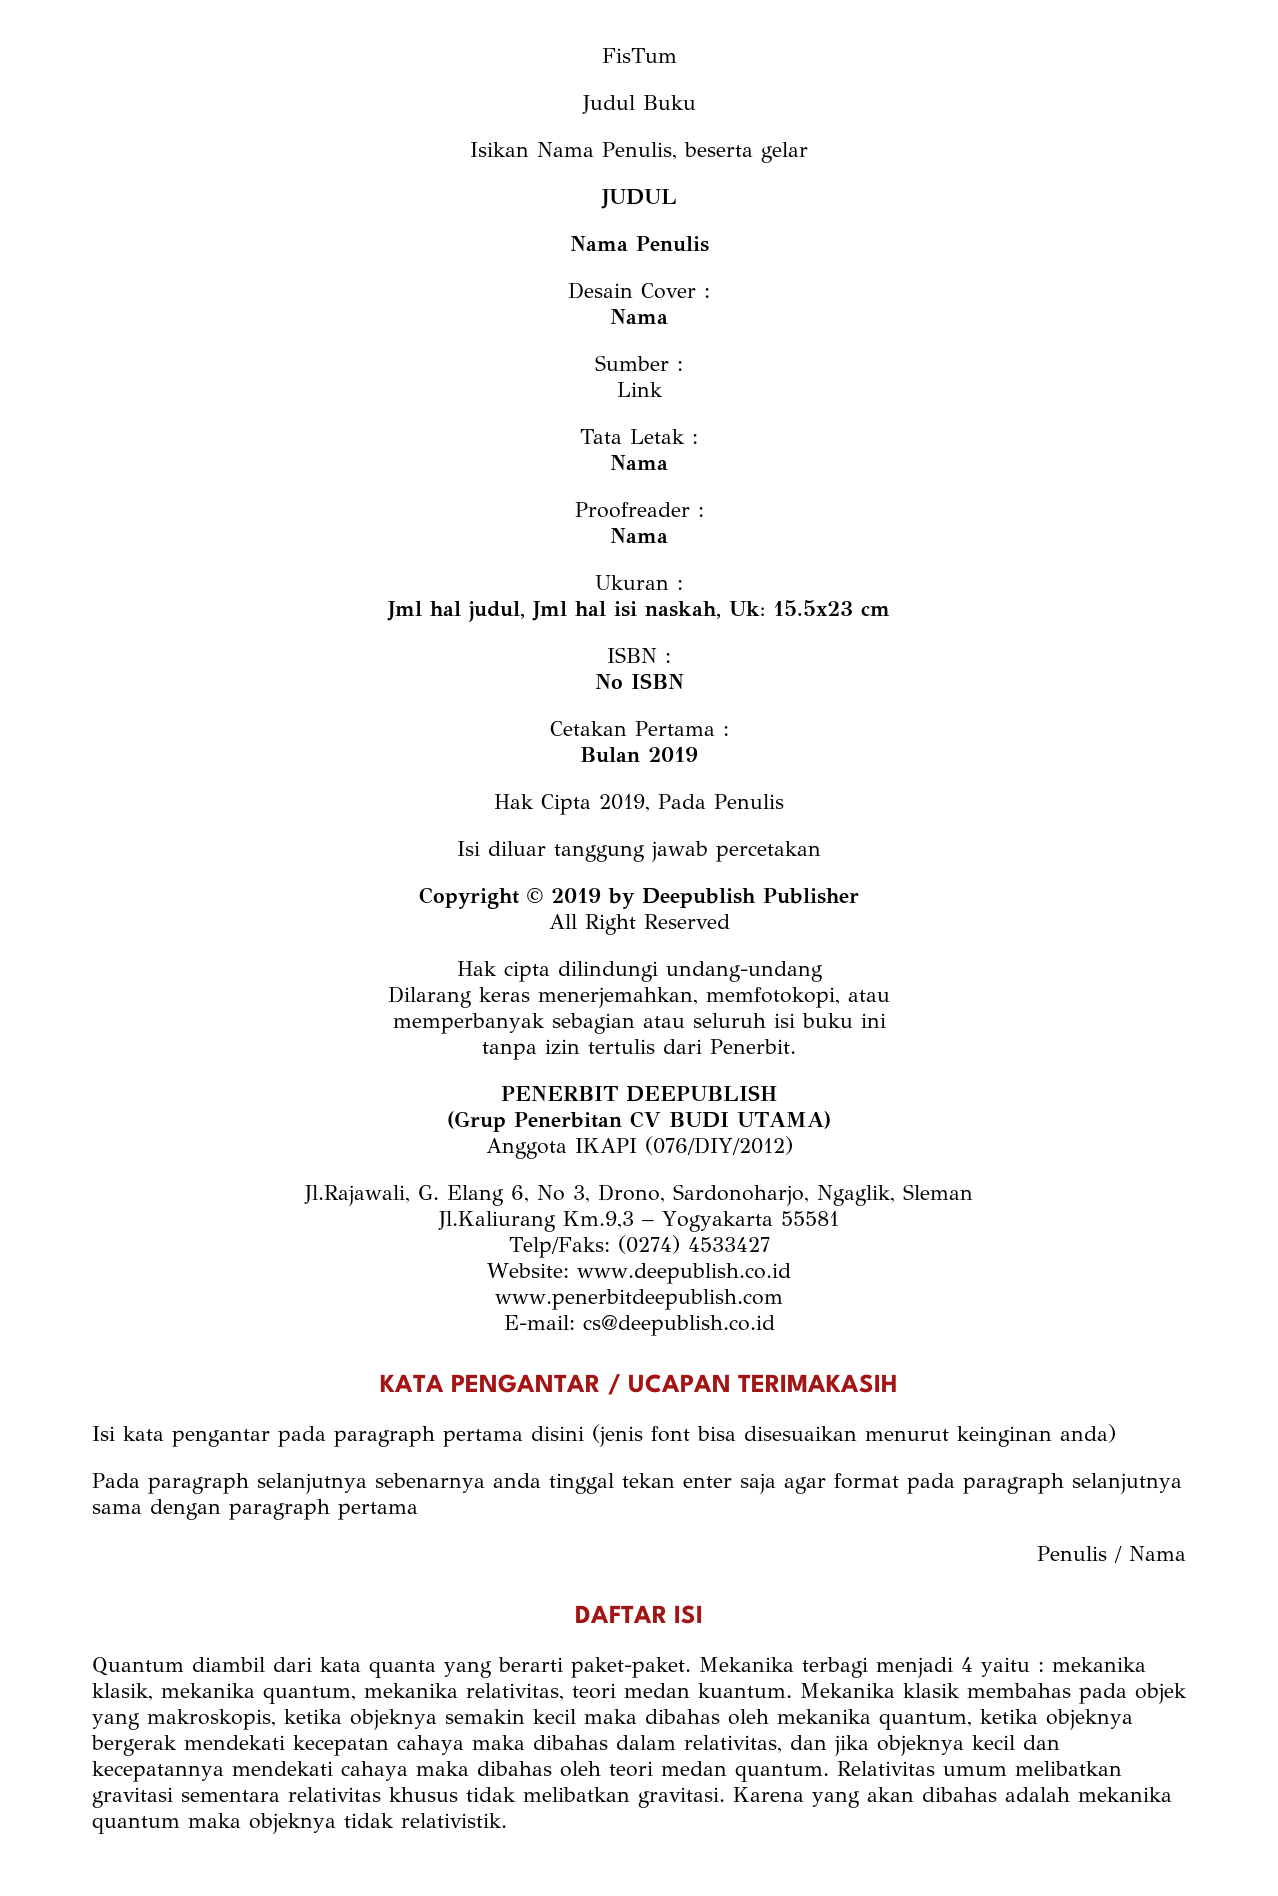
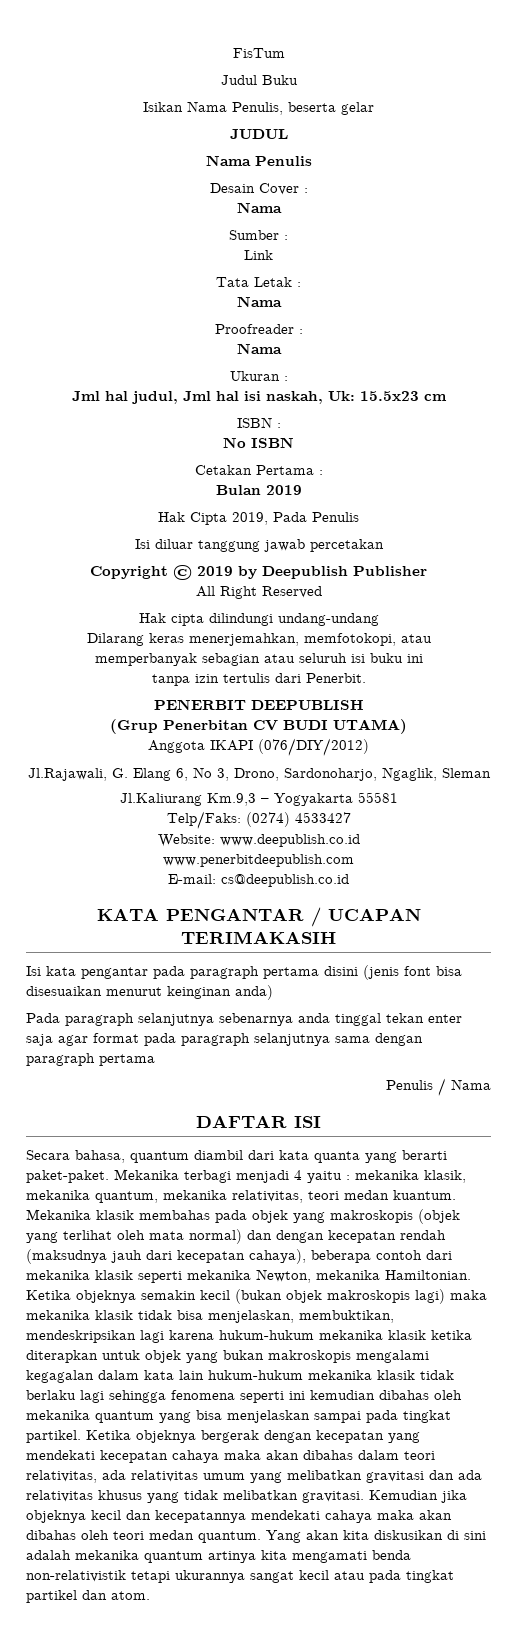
[92,1657,184,1676] Quantum -> [26,1150,189,1163] Secara bahasa, quantum
[147,1709,1133,1730] [91,1735,177,1756] makroskopis, ketika objeknya semakin kecil maka dibahas oleh mekanika quantum, ketika objeknya bergerak -> [330,1209,460,1224] [26,1229,446,1244] [26,1249,452,1264] [26,1269,471,1283] [26,1289,487,1304] [26,1310,394,1323] [26,1330,472,1343] [26,1350,429,1363] [26,1370,454,1383] [26,1390,462,1403] [26,1410,451,1423] [26,1430,420,1443] makroskopis (objek yang terlihat oleh mata normal) dan dengan kecepatan rendah (maksudnya jauh dari kecepatan cahaya), beberapa contoh dari mekanika klasik seperti mekanika Newton, mekanika Hamiltonian. Ketika objeknya semakin kecil (bukan objek makroskopis lagi) maka mekanika klasik tidak bisa menjelaskan, membuktikan, mendeskripsikan lagi karena hukum-hukum mekanika klasik ketika diterapkan untuk objek yang bukan makroskopis mengalami kegagalan dalam kata lain hukum-hukum mekanika klasik tidak berlaku lagi sehingga fenomena seperti ini kemudian dibahas oleh mekanika quantum yang bisa menjelaskan sampai pada tingkat partikel. Ketika objeknya bergerak dengan kecepatan yang
(525, 1742) none -> [266,1450,299,1460] akan
[684,1735,827,1753] relativitas, dan -> [404,1451,435,1460] [26,1470,482,1483] [26,1490,438,1503] teori relativitas, ada relativitas umum yang melibatkan gravitasi dan ada relativitas khusus yang tidak melibatkan gravitasi. Kemudian
(469, 1768) none -> [419,1510,452,1520] akan
[837,1761,1122,1776] [92,1787,1172,1808] [92,1813,507,1834] Relativitas umum melibatkan gravitasi sementara relativitas khusus tidak melibatkan gravitasi. Karena yang akan dibahas adalah mekanika quantum maka objeknya tidak relativistik. -> [266,1530,486,1543] [26,1550,411,1563] [26,1570,454,1583] [26,1590,150,1603] Yang akan kita diskusikan di sini adalah mekanika quantum artinya kita mengamati benda non-relativistik tetapi ukurannya sangat kecil atau pada tingkat partikel dan atom.

